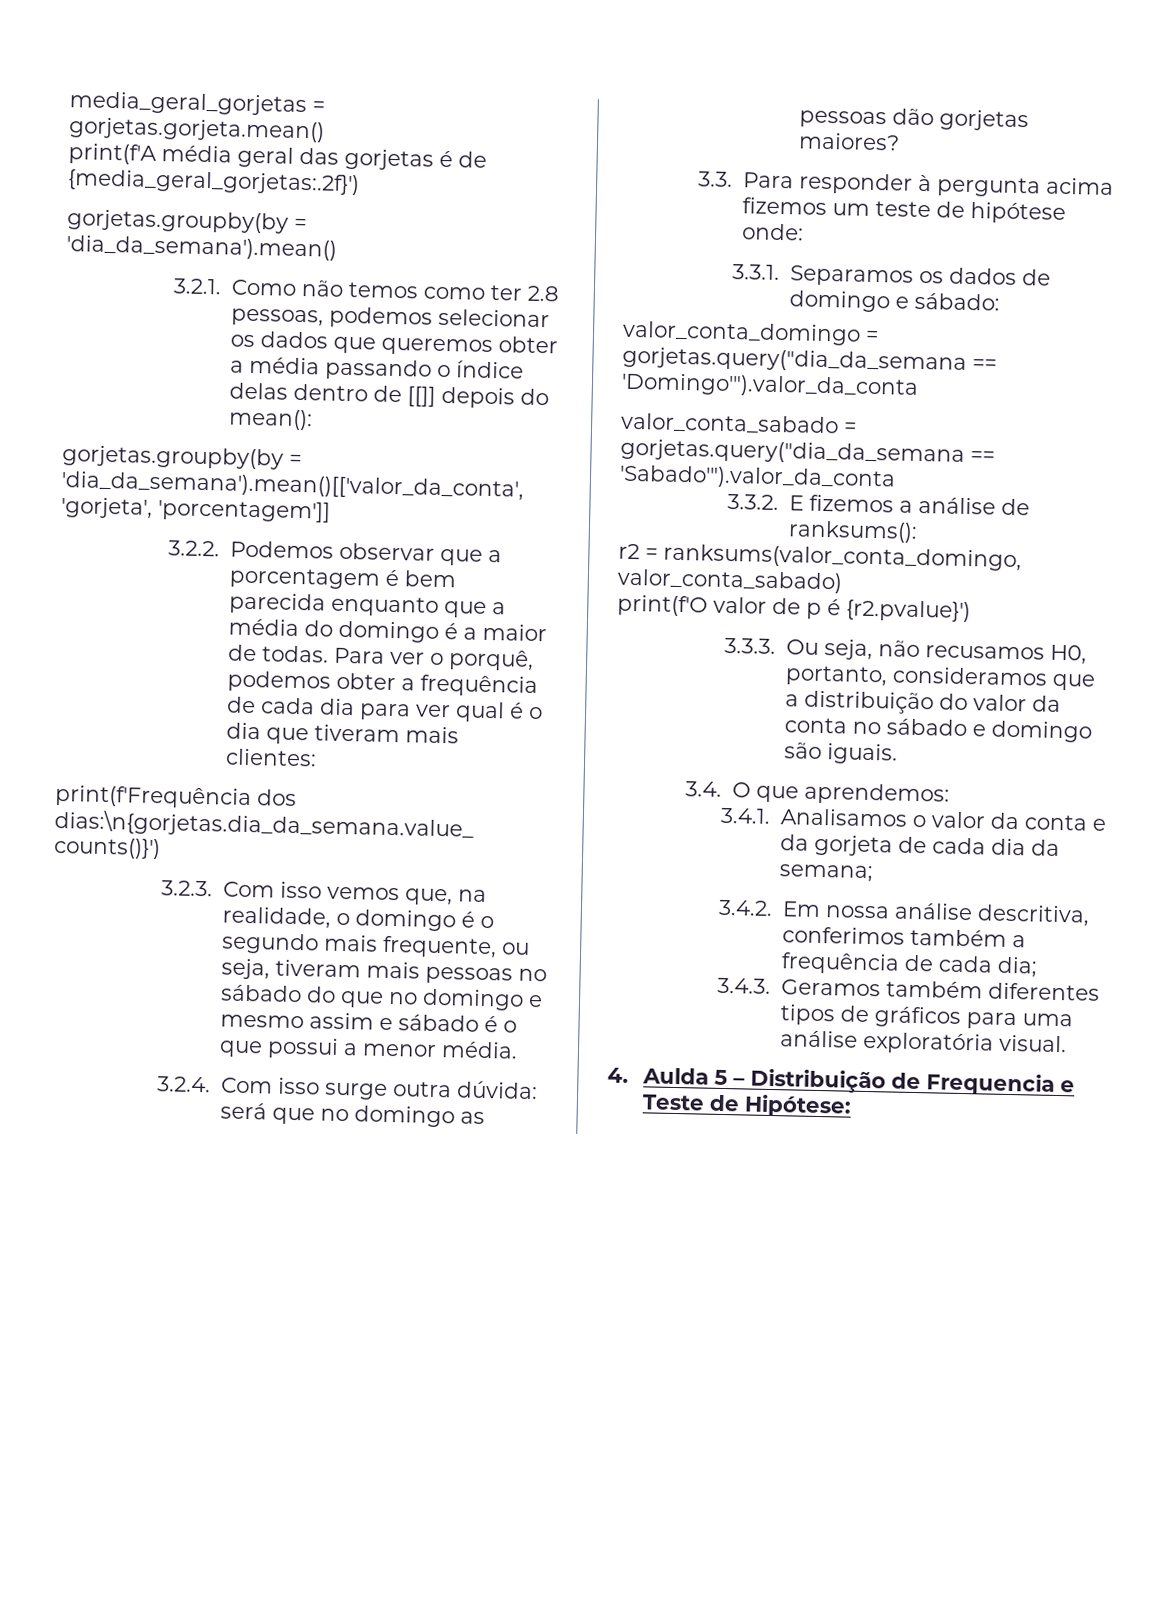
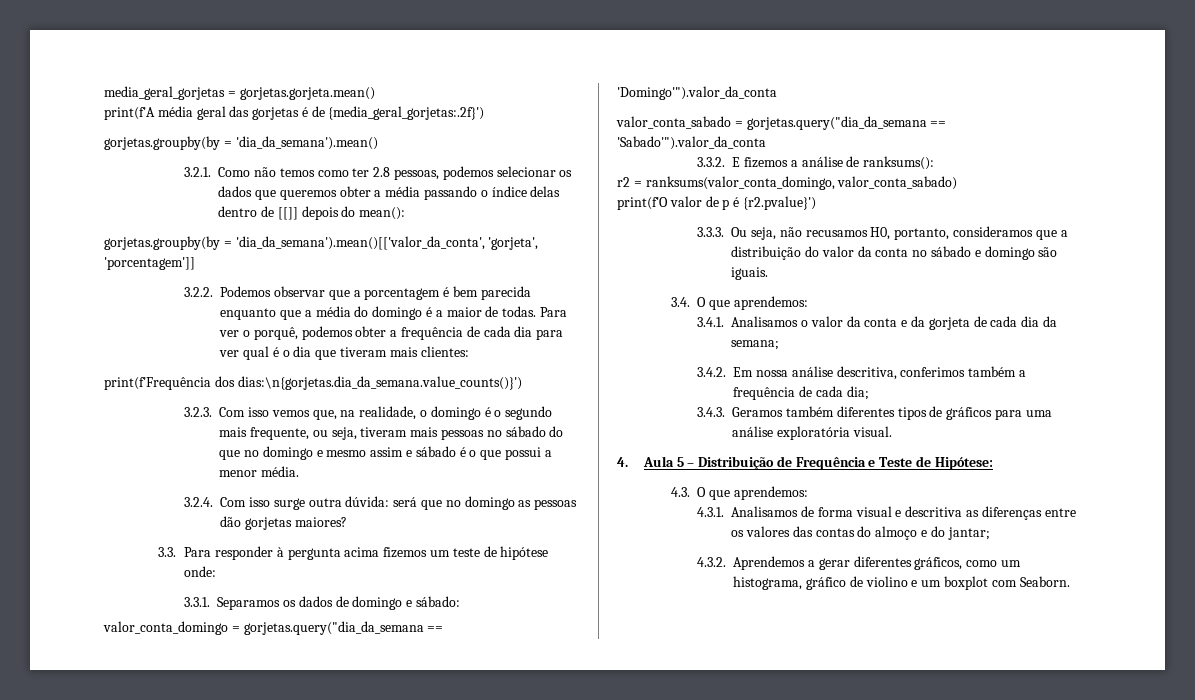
[641,1067,709,1085] Aulda -> [642,456,674,467] Aula
[925,1072,1055,1096] Frequencia -> [795,457,866,470] Frequência
(852, 1106) none -> [670,486,808,500] [697,506,1076,520] [731,526,990,540] [697,556,1021,570] [733,576,1070,590] // 4.3. O que aprendemos: // 4.3.1. Analisamos de forma visual e descritiva as diferenças entre os valores das contas do almoço e do jantar; // 4.3.2. Aprendemos a gerar diferentes gráficos, como um histograma, gráfico de violino e um boxplot com Seaborn.

